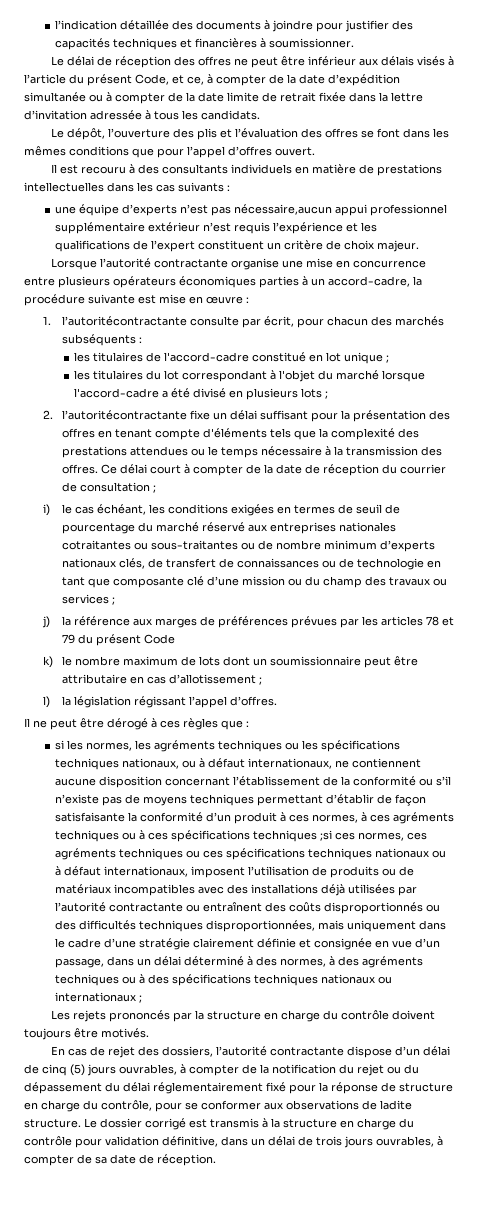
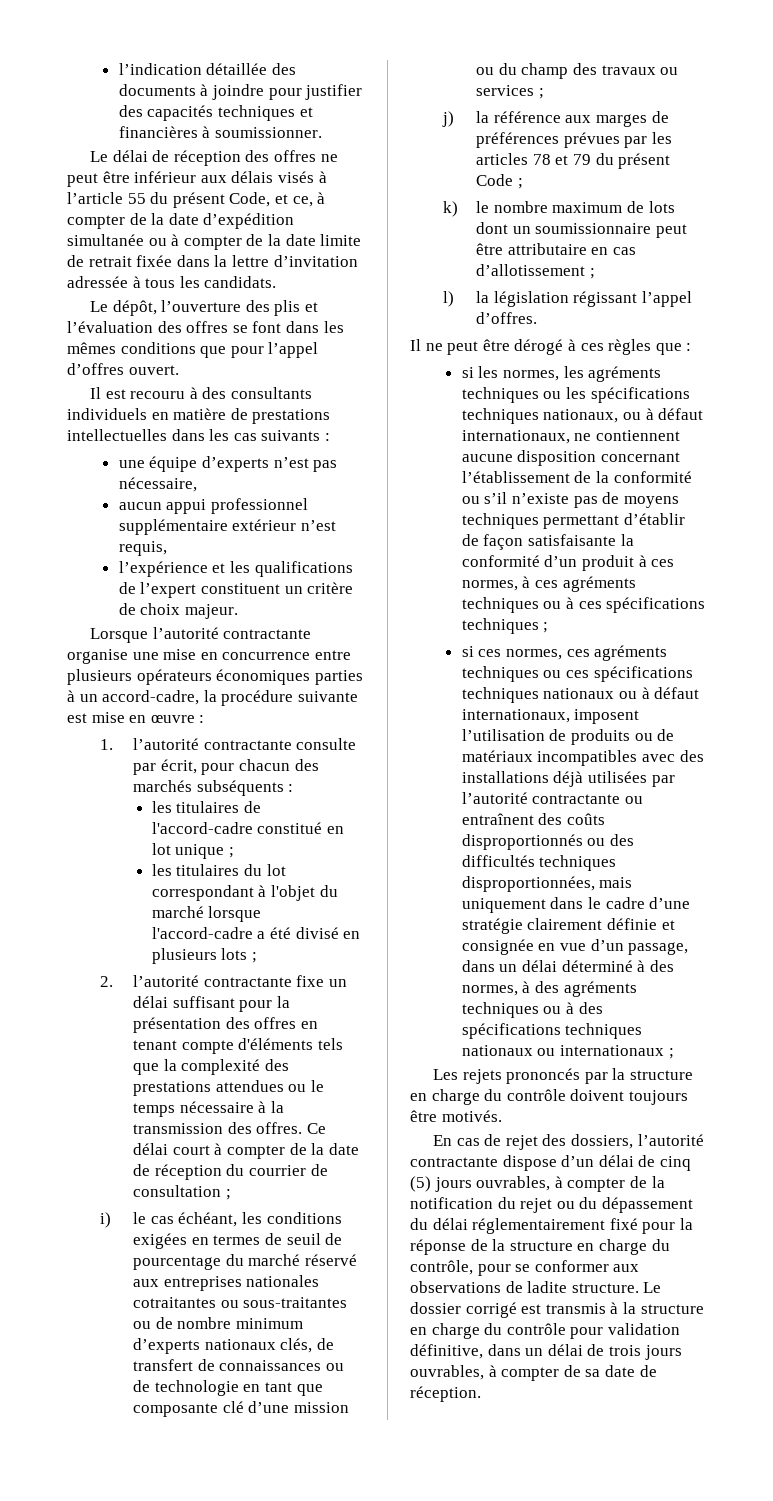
(66, 79) none -> [127,193,146,204] 55
[234,204,333,215] nécessaire,aucun -> [118,477,197,492] [118,502,162,510] nécessaire, // aucun
[234,222,271,234] requis -> [118,541,167,556] requis, //
[62,316,188,326] l’autoritécontractante -> [133,738,292,750] l’autorité contractante
[62,410,188,420] l’autoritécontractante -> [133,975,292,987] l’autorité contractante
(176, 639) none -> [517,178,523,189] ;
[320,830,333,841] ;si -> [543,622,549,633] [461,646,474,657] ; // si
(396, 1087) none -> [492,1239,506,1251] la

